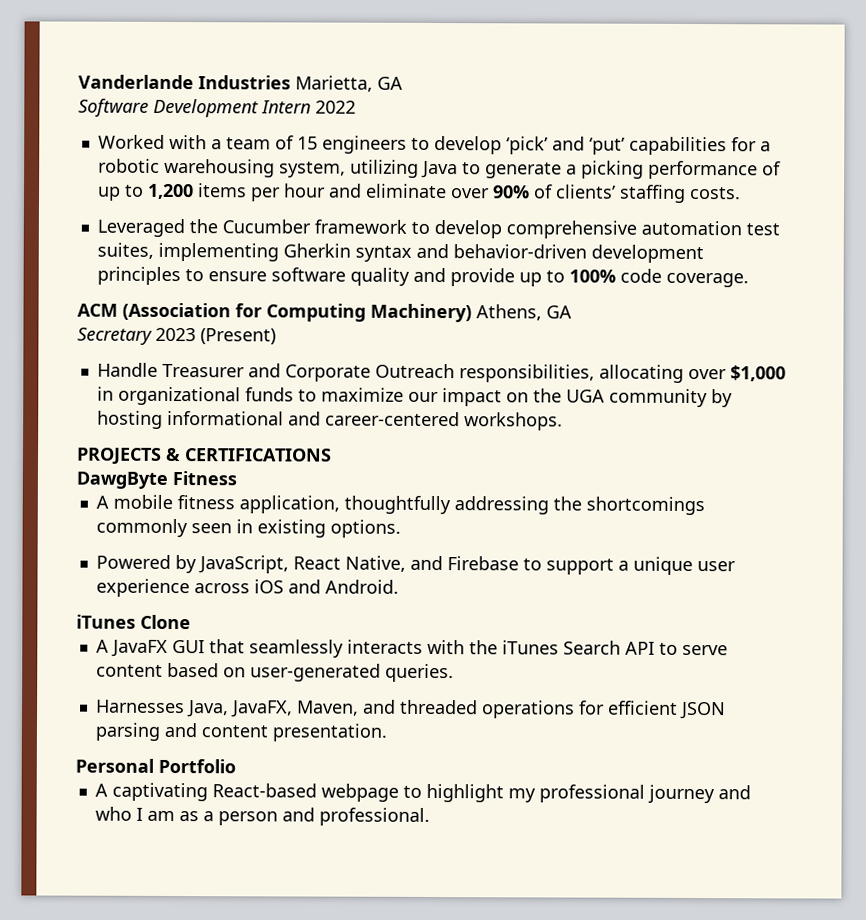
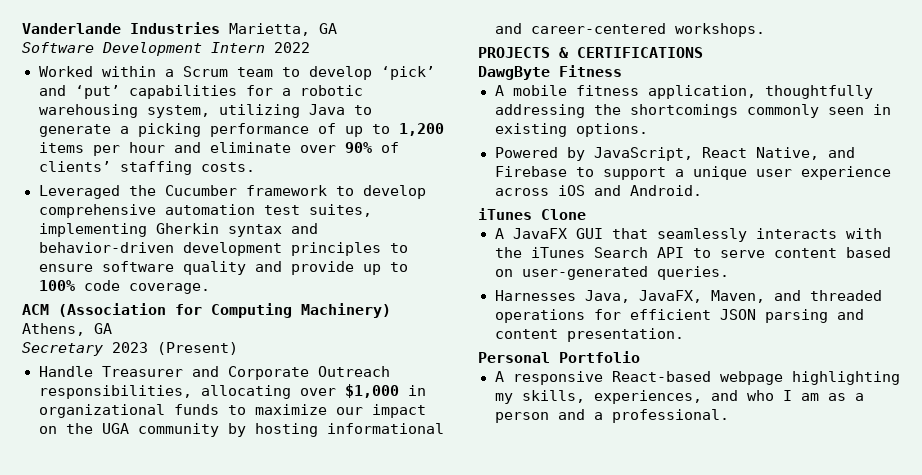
[168,134,407,154] with a team of 15 engineers -> [101,66,273,77] within a Scrum team
[111,782,208,802] captivating -> [512,371,603,385] responsive
[402,783,715,804] to highlight my professional journey -> [791,371,900,385] [494,390,702,404] highlighting my skills, experiences,
(315, 814) none -> [593,412,603,420] a

